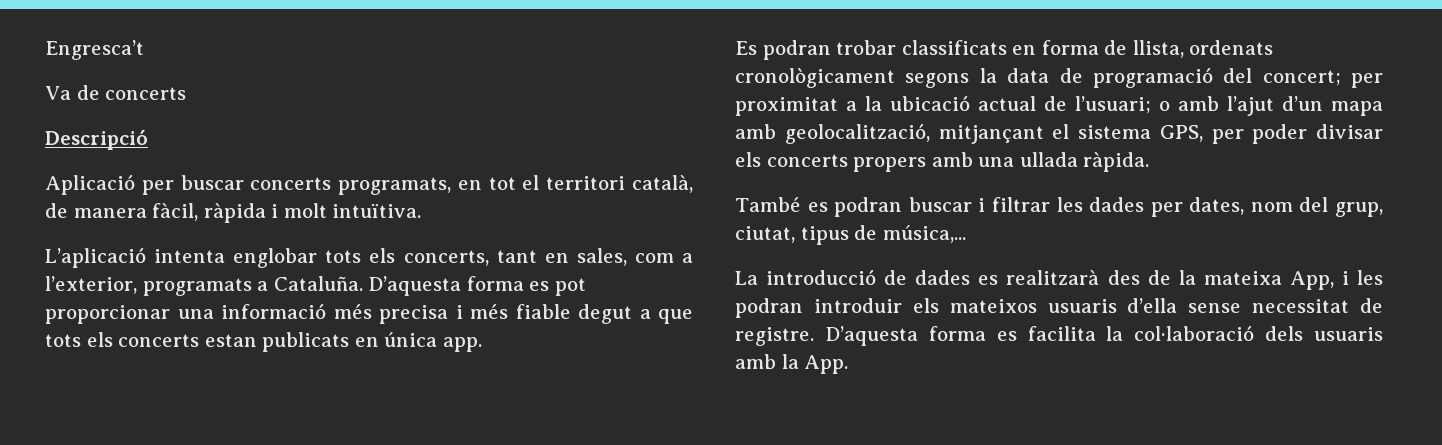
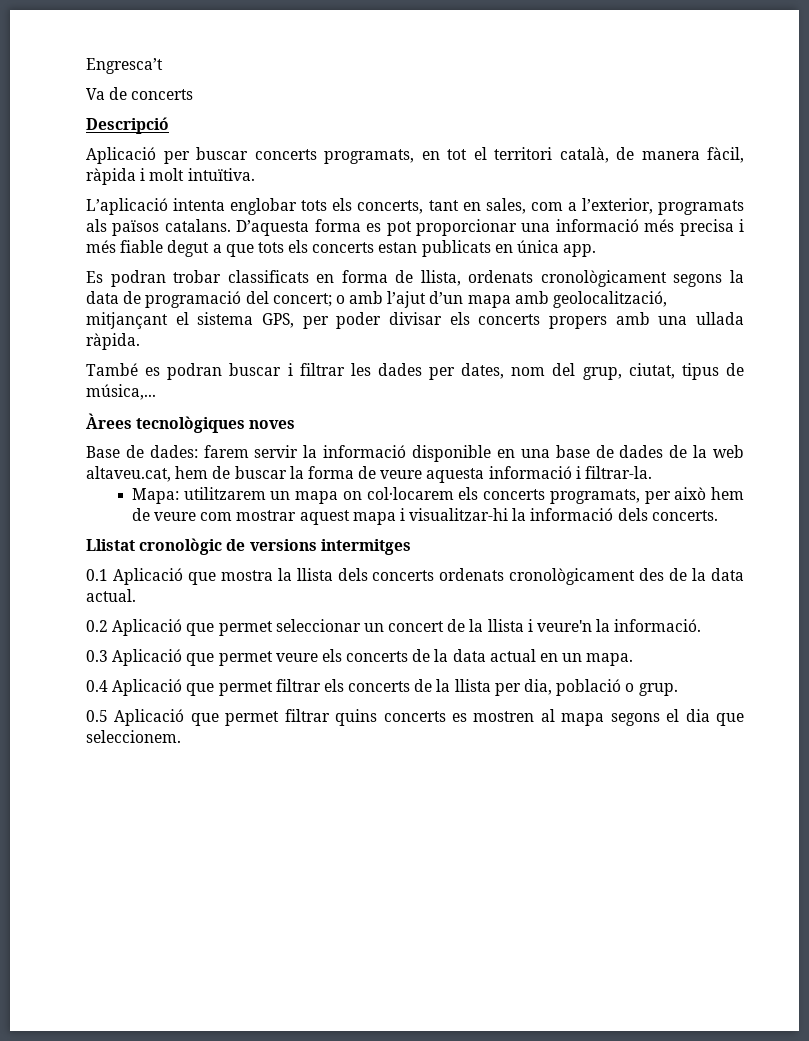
[257,276,363,291] a Cataluña. -> [86,219,231,236] als països catalans.
[1351,73,1383,88] [735,95,1151,116] per proximitat a la ubicació actual de l’usuari; -> (332, 300) none
[735,269,1383,290] [735,298,1383,318] [735,325,1383,346] [735,354,849,374] La introducció de dades es realitzarà des de la mateixa App, i les podran introduir els mateixos usuaris d’ella sense necessitat de registre. D’aquesta forma es facilita la col·laboració dels usuaris amb la App. -> [86,413,296,433] [86,445,744,462] [86,466,653,483] [131,487,744,504] [131,508,718,525] [86,538,411,555] [86,568,744,585] [86,589,136,602] [86,619,702,636] [86,649,634,666] [86,679,678,696] [86,709,745,726] [86,730,181,743] Àrees tecnològiques noves // Base de dades: farem servir la informació disponible en una base de dades de la web altaveu.cat, hem de buscar la forma de veure aquesta informació i filtrar-la. // Mapa: utilitzarem un mapa on col·locarem els concerts programats, per això hem de veure com mostrar aquest mapa i visualitzar-hi la informació dels concerts. // Llistat cronològic de versions intermitges // 0.1 Aplicació que mostra la llista dels concerts ordenats cronològicament des de la data actual. // 0.2 Aplicació que permet seleccionar un concert de la llista i veure'n la informació. // 0.3 Aplicació que permet veure els concerts de la data actual en un mapa. // 0.4 Aplicació que permet filtrar els concerts de la llista per dia, població o grup. // 0.5 Aplicació que permet filtrar quins concerts es mostren al mapa segons el dia que seleccionem.

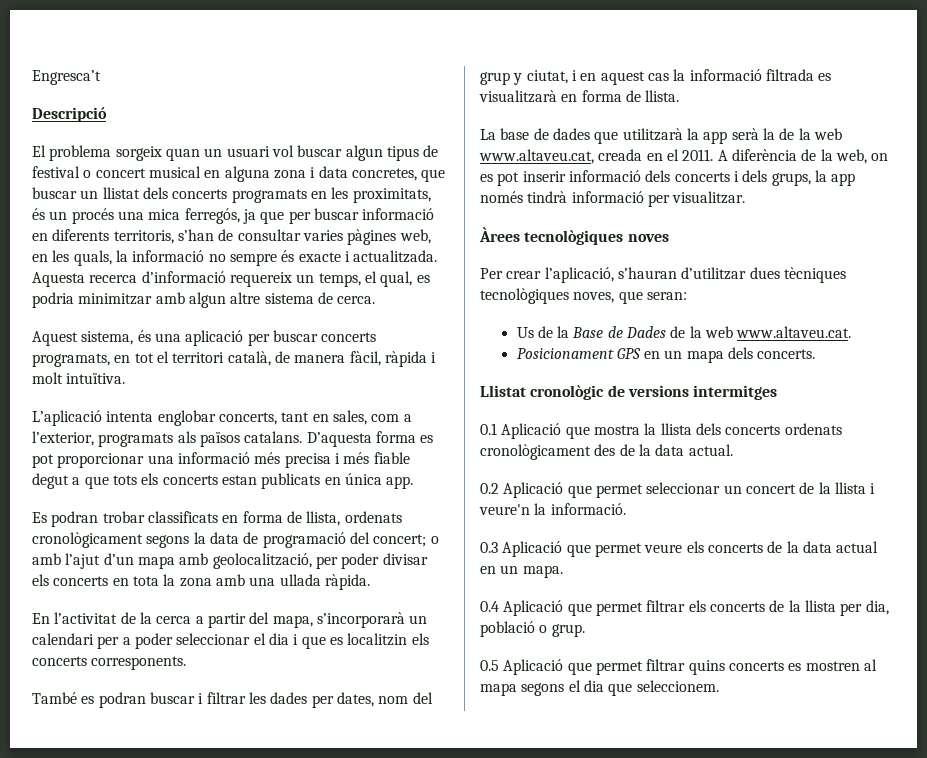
[86,87,194,100] [86,117,169,134] [86,147,156,164] Va de concerts // Descripció // Aplicació -> [32,107,107,122] [32,145,439,161] [32,166,446,182] [32,187,431,203] [32,208,435,224] [32,229,431,245] [32,250,438,266] [32,271,430,287] [32,292,376,308] [32,330,244,346] Descripció // El problema sorgeix quan un usuari vol buscar algun tipus de festival o concert musical en alguna zona i data concretes, que buscar un llistat dels concerts programats en les proximitats, és un procés una mica ferregós, ja que per buscar informació en diferents territoris, s’han de consultar varies pàgines web, en les quals, la informació no sempre és exacte i actualitzada. Aquesta recerca d’informació requereix un temps, el qual, es podria minimitzar amb algun altre sistema de cerca. // Aquest sistema, és una aplicació
[301,198,353,211] tots els -> (216, 418) none
[86,312,294,329] mitjançant el sistema GPS, -> (312, 561) none
[549,316,607,329] propers -> [112,574,212,587] en tota la zona
(140, 341) none -> [32,612,428,628] [32,633,429,649] [32,656,187,670] // En l’activitat de la cerca a partir del mapa, s’incorporarà un calendari per a poder seleccionar el dia i que es localitzin els concerts corresponents.
[582,363,744,380] [86,384,156,400] [86,413,296,433] [86,445,744,462] [86,466,653,483] [131,487,744,504] [131,508,614,525] grup, ciutat, tipus de música,... // Àrees tecnològiques noves // Base de dades: farem servir la informació disponible en una base de dades de la web altaveu.cat, hem de buscar la forma de veure aquesta informació i filtrar-la. // Mapa: utilitzarem un mapa on col·locarem els concerts programats, per això hem de veure com mostrar aquest mapa i visualitzar-hi la informació -> [480,69,832,85] [479,90,680,103] [480,128,842,144] [479,149,889,164] [480,170,856,186] [480,191,746,207] [479,227,669,245] [480,267,846,283] [480,288,687,304] [516,326,852,338] [516,348,724,363] grup y ciutat, i en aquest cas la informació filtrada es visualitzarà en forma de llista. // La base de dades que utilitzarà la app serà la de la web www.altaveu.cat, creada en el 2011. A diferència de la web, on es pot inserir informació dels concerts i dels grups, la app només tindrà informació per visualitzar. // Àrees tecnològiques noves // Per crear l’aplicació, s’hauran d’utilitzar dues tècniques tecnològiques noves, que seran: // Us de la Base de Dades de la web www.altaveu.cat. // Posicionament GPS en un mapa

